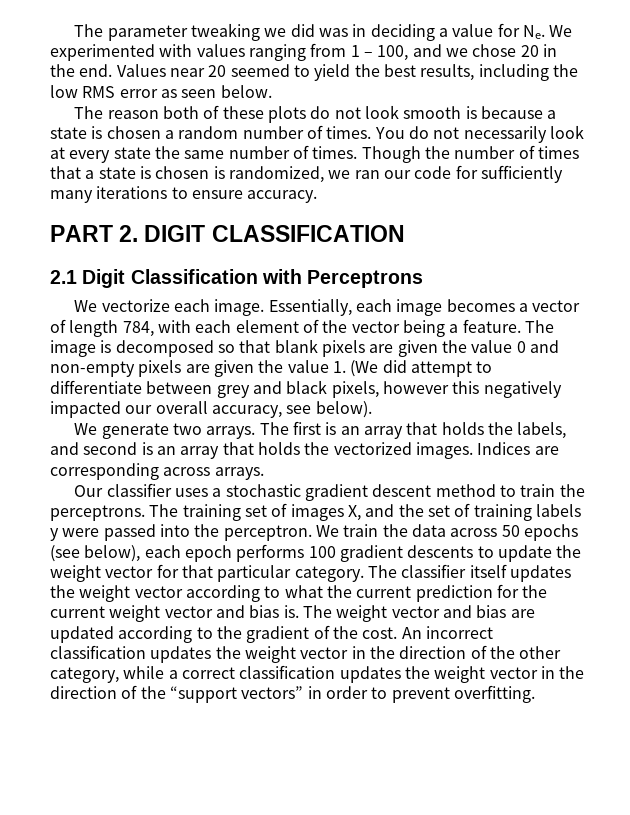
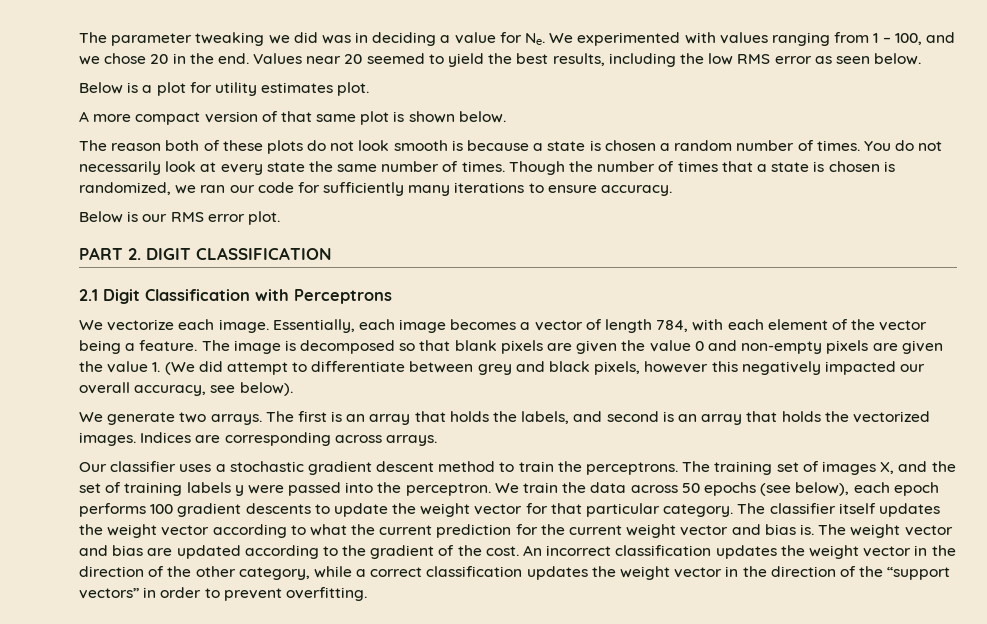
(272, 91) none -> [79,82,370,96] [79,111,506,125] // Below is a plot for utility estimates plot. // A more compact version of that same plot is shown below.
(318, 196) none -> [79,211,280,225] // Below is our RMS error plot.

